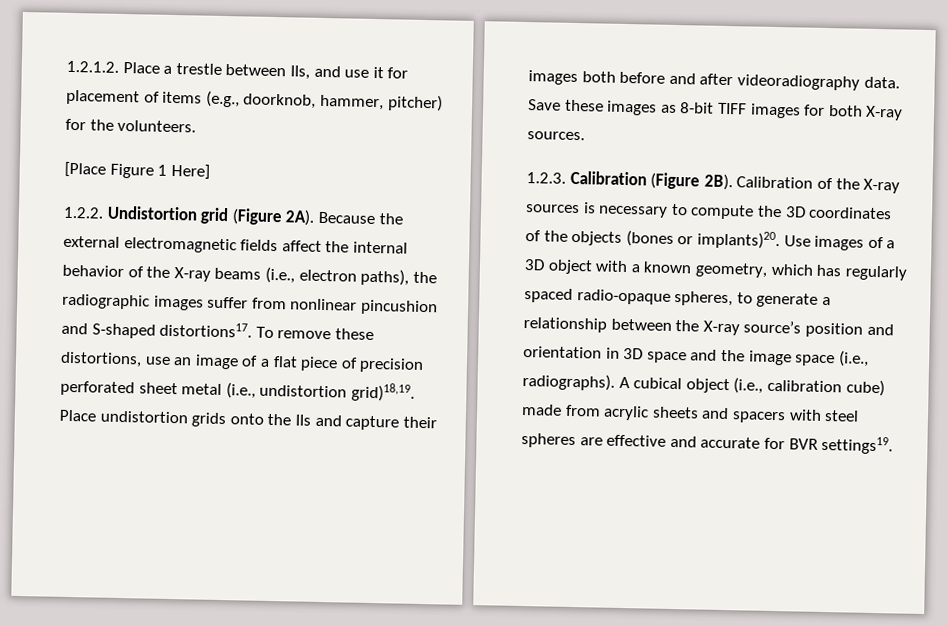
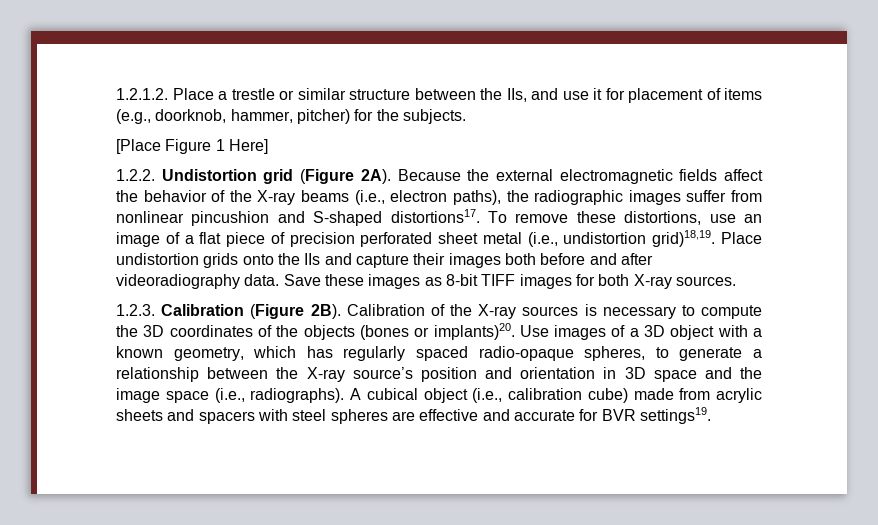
[225,64,287,77] between -> [279,88,502,100] or similar structure between the
[117,119,197,133] volunteers. -> [402,109,466,124] subjects.
[352,241,408,254] internal -> (138, 196) none

